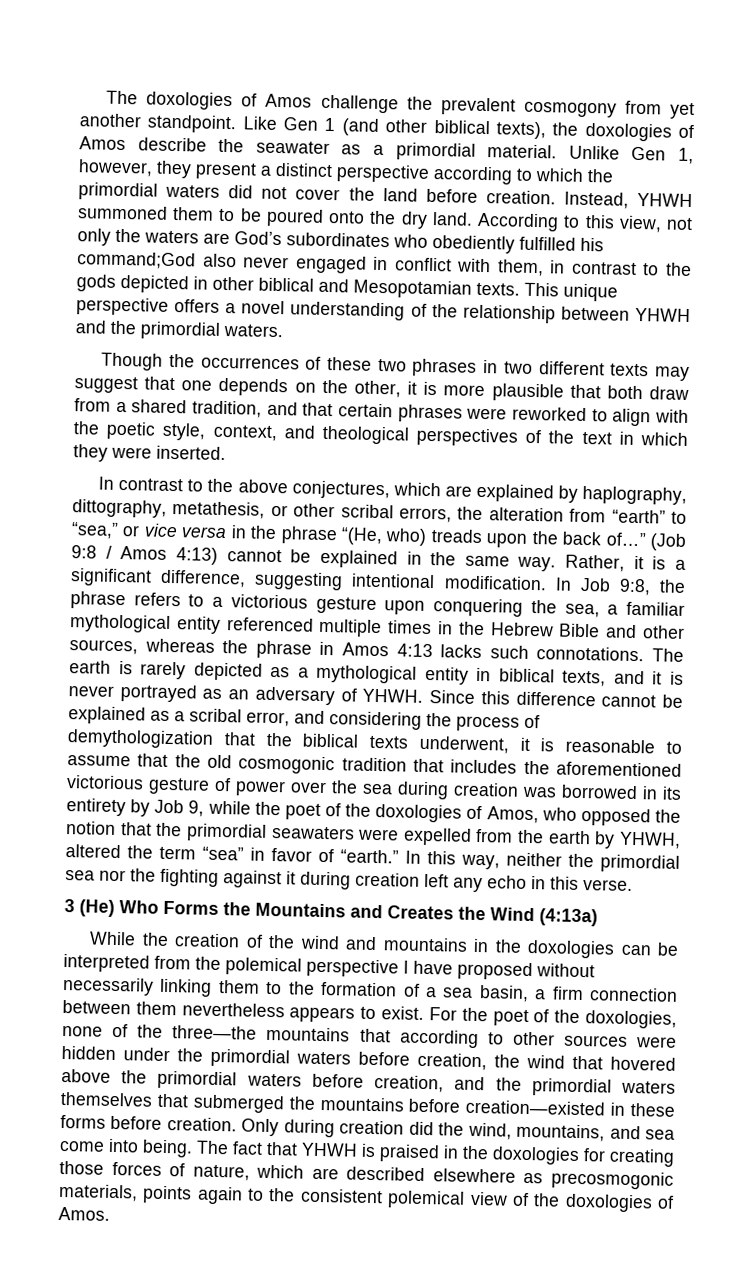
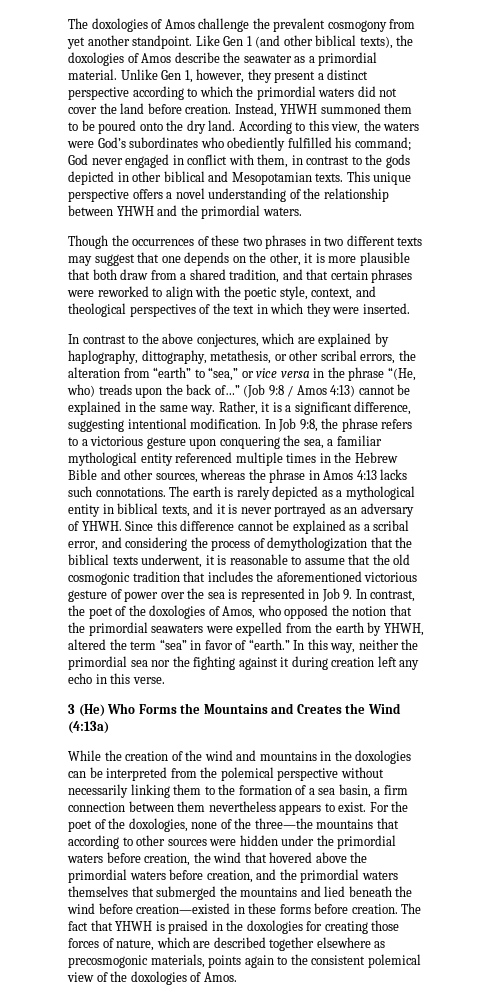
[666,217,693,231] [77,228,111,246] not only -> (361, 127) none
[203,232,230,245] are -> [67,141,94,148] were
[77,251,237,270] command;God also -> [354,137,411,151] [68,154,88,165] command; God
[397,781,682,800] [66,798,251,817] during creation was borrowed in its entirety by Job 9, while -> [228,588,416,602] is represented in Job 9. In contrast,
[403,960,533,981] I have proposed -> (339, 774) none
(404, 1104) none -> [300,886,413,897] [67,903,95,914] and lied beneath the wind
[241,1118,675,1142] [59,1138,193,1158] Only during creation did the wind, mountains, and sea come into being. -> (398, 909) none
(426, 1174) none -> [269,937,315,951] together

